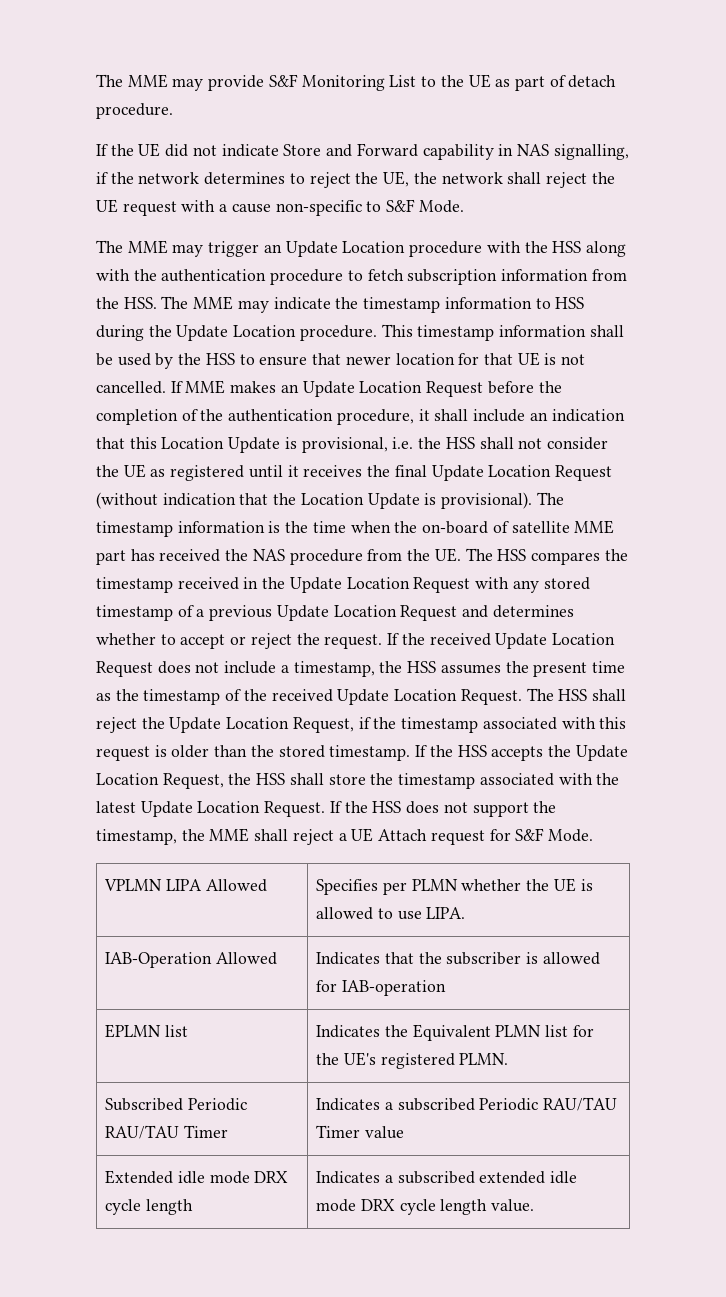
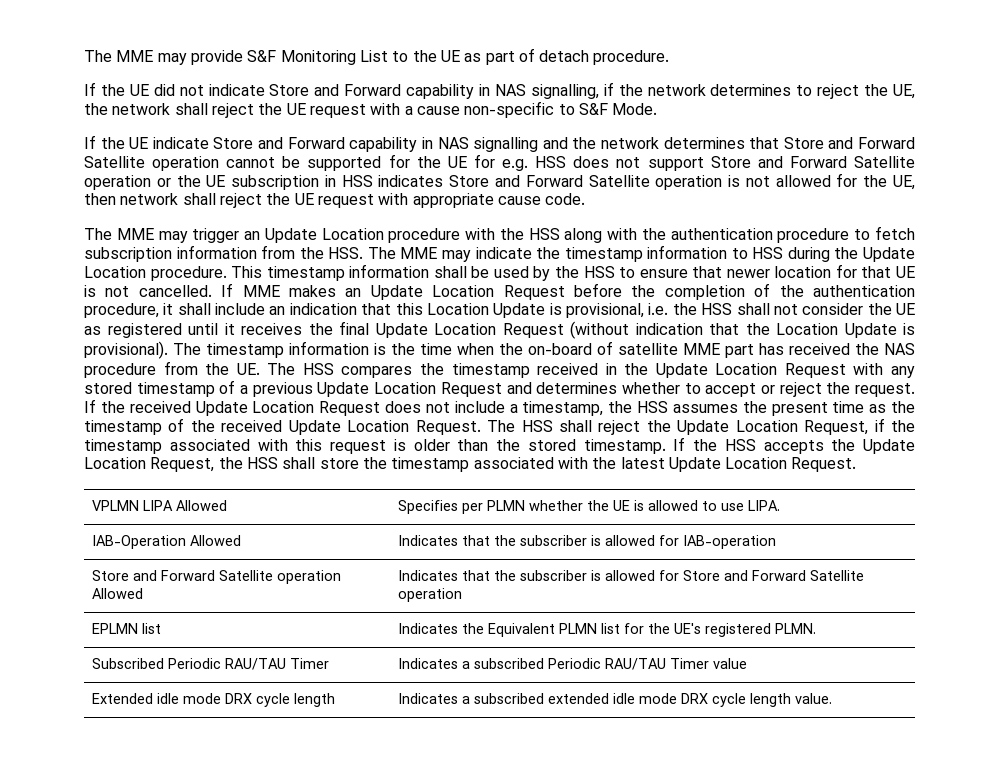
(464, 206) none -> [84,135,915,152] [84,154,916,171] [84,173,916,190] [84,193,586,208] // If the UE indicate Store and Forward capability in NAS signalling and the network determines that Store and Forward Satellite operation cannot be supported for the UE for e.g. HSS does not support Store and Forward Satellite operation or the UE subscription in HSS indicates Store and Forward Satellite operation is not allowed for the UE, then network shall reject the UE request with appropriate cause code.
[329,801,557,817] [96,828,593,845] If the HSS does not support the timestamp, the MME shall reject a UE Attach request for S&F Mode. -> (857, 464) none
(446, 988) none -> [92,570,342,584] [92,588,144,599] [398,570,865,581] [398,588,463,602] // Store and Forward Satellite operation Allowed | Indicates that the subscriber is allowed for Store and Forward Satellite operation

